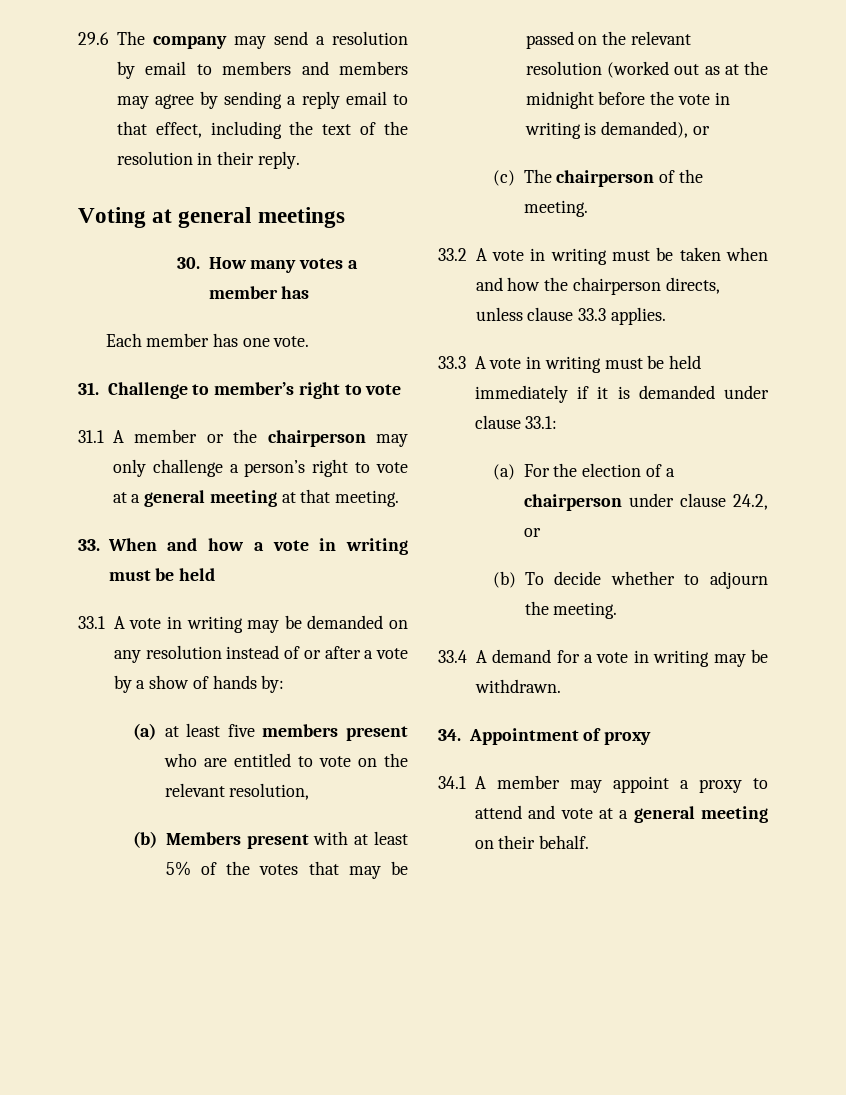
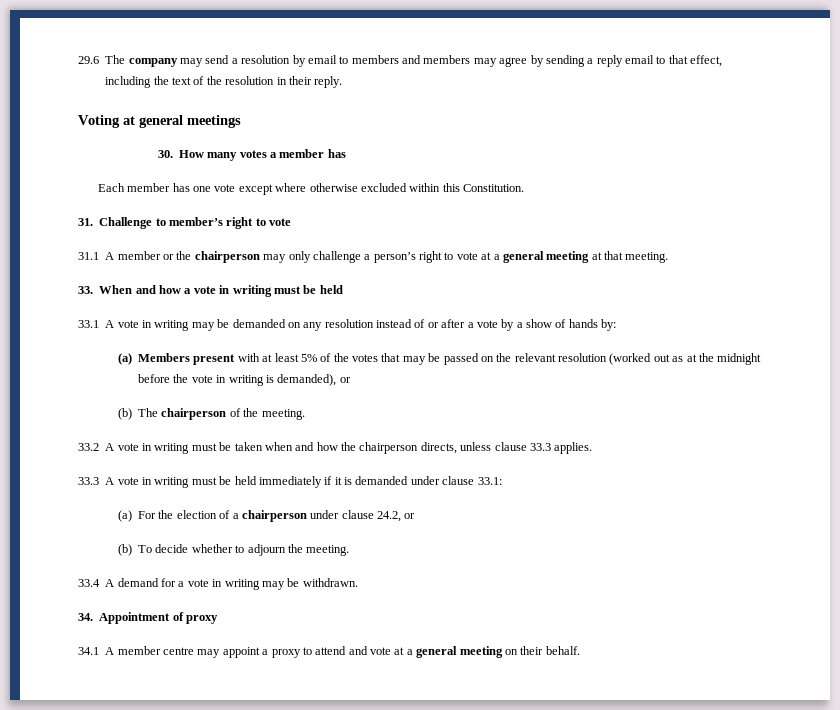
[273,336,310,347] vote. -> [214,183,525,195] vote except where otherwise excluded within this Constitution.
[164,723,408,741] [163,753,409,767] [164,783,310,800] [132,831,157,848] at least five members present who are entitled to vote on the relevant resolution, // (b) -> (132, 359) none
[492,170,515,186] (c) -> [117,408,132,420] (b)
(560, 782) none -> [163,647,194,655] centre

